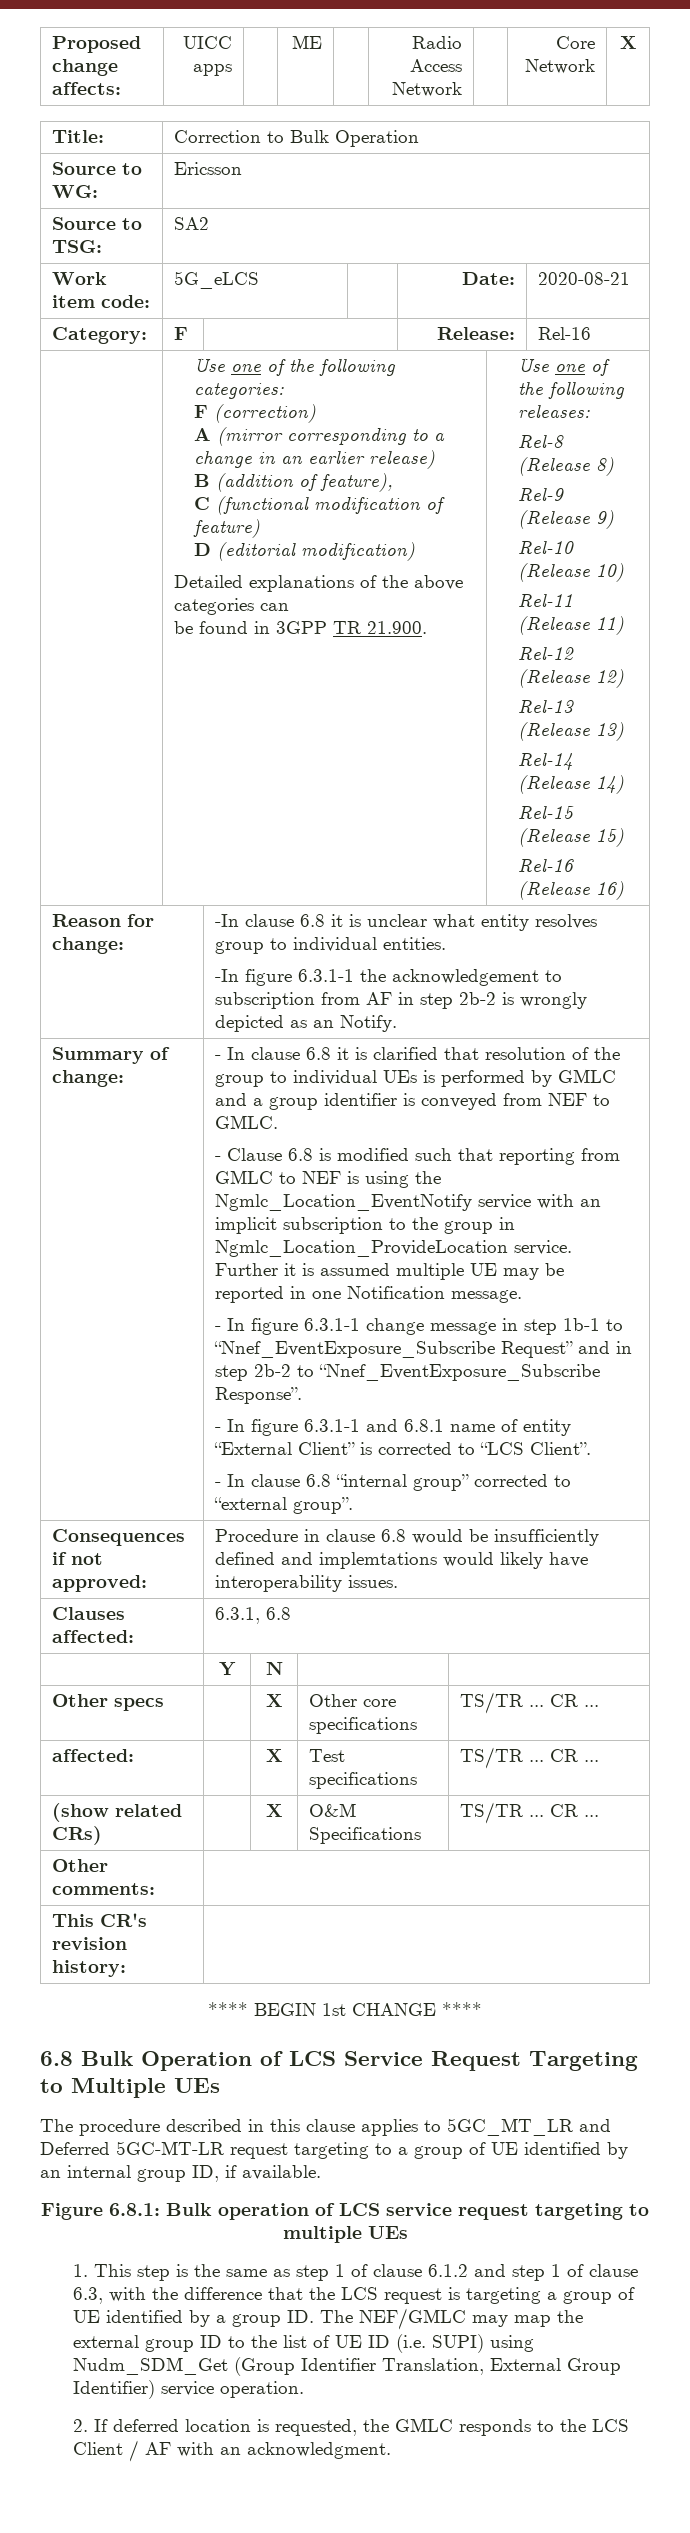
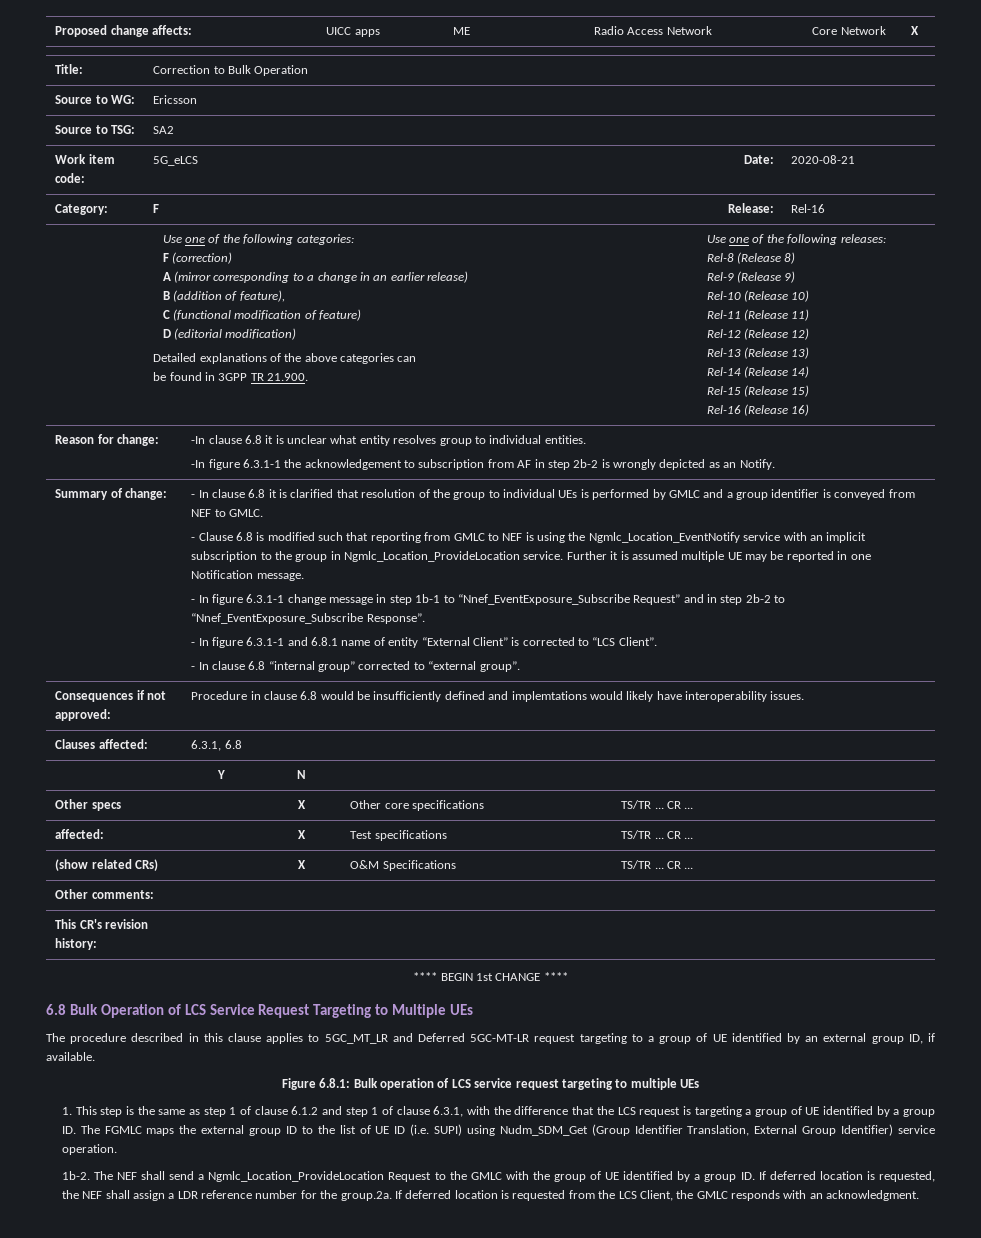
[67,2165,131,2178] internal -> [823,1033,867,1042] external
[73,2287,104,2304] 6.3, -> [433,1106,464,1117] 6.3.1,
[359,2308,552,2330] NEF/GMLC may map -> [104,1126,175,1136] FGMLC maps
[73,2419,89,2432] 2. -> [61,1171,755,1182] 1b-2. The NEF shall send a Ngmlc_Location_ProvideLocation Request to the GMLC with the group of UE identified by a group ID.
[395,2418,630,2436] [73,2440,172,2462] GMLC responds to the LCS Client / AF -> [82,1190,781,1201] NEF shall assign a LDR reference number for the group.2a. If deferred location is requested from the LCS Client, the GMLC responds

